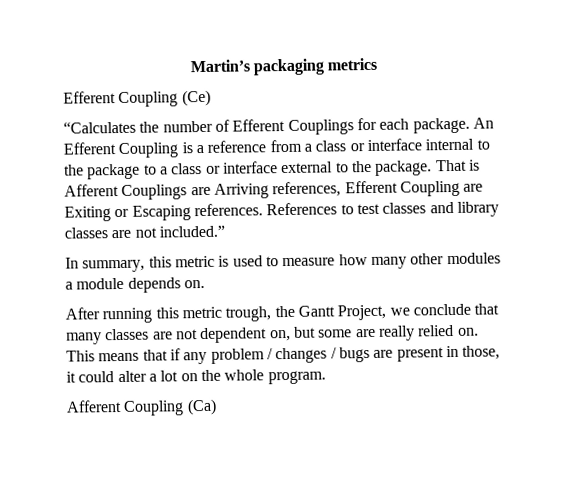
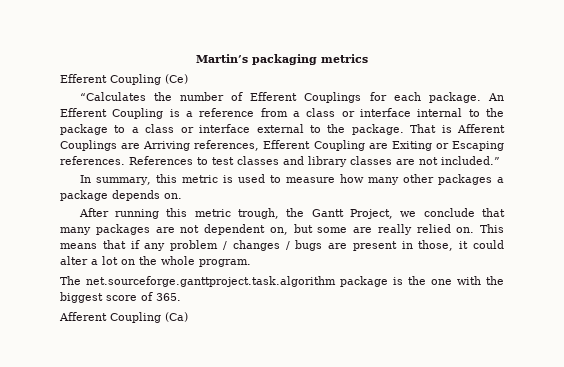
[446,252,501,265] [65,277,125,290] modules a module -> [437,174,504,185] [60,190,108,201] packages a package
[105,328,150,341] classes -> [95,224,150,235] packages
(326, 377) none -> [60,276,504,287] [60,292,181,303] // The net.sourceforge.ganttproject.task.algorithm package is the one with the biggest score of 365.

